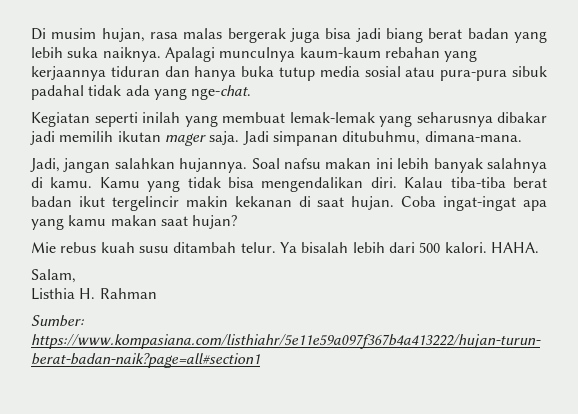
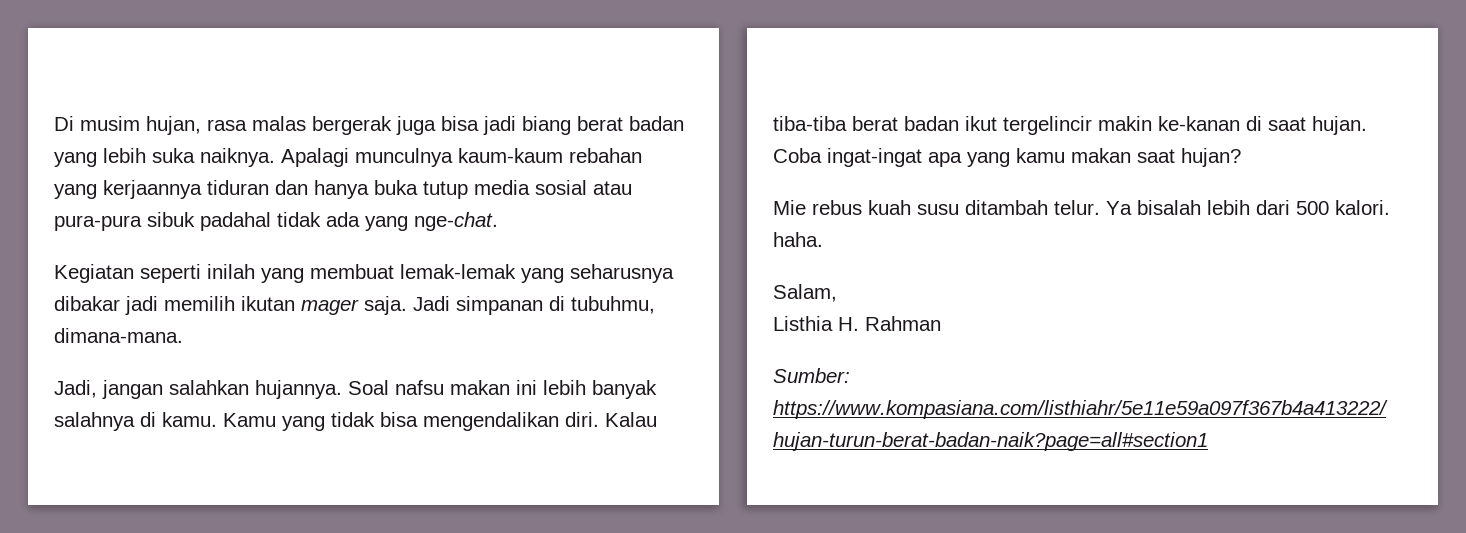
[342,131,421,145] ditubuhmu, -> [549,296,655,314] di tubuhmu,
[234,196,292,207] kekanan -> [1158,116,1240,131] ke-kanan
[490,242,539,253] HAHA. -> [773,232,823,247] haha.

